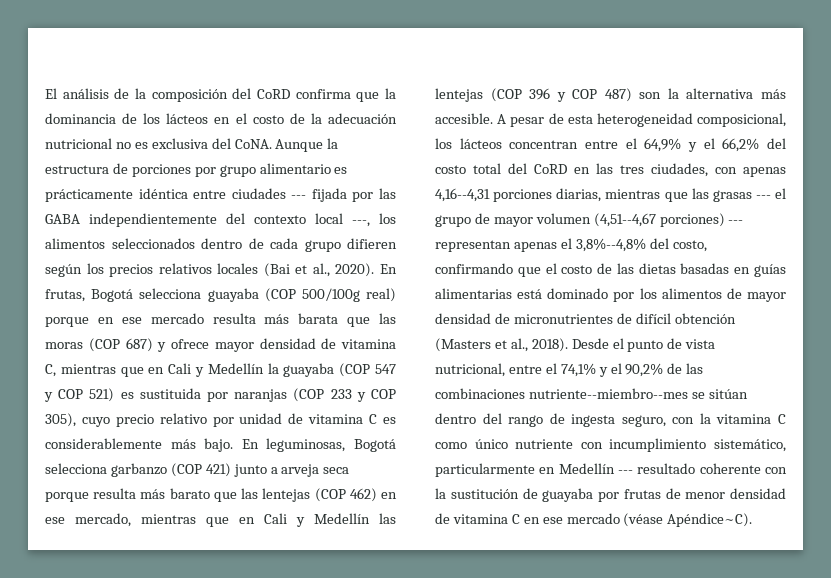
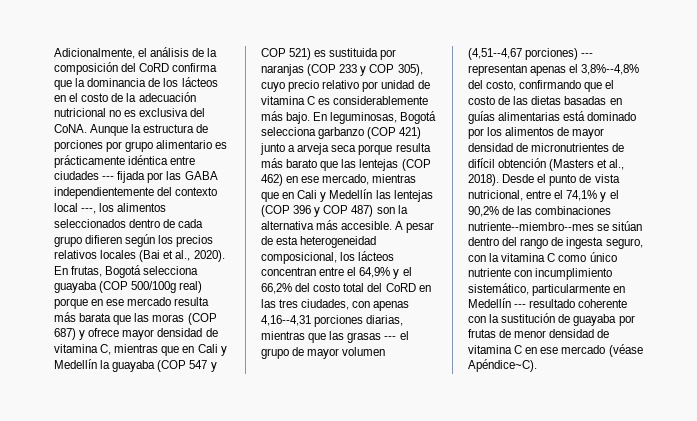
[45,88,57,99] El -> [54,48,148,59] Adicionalmente, el

